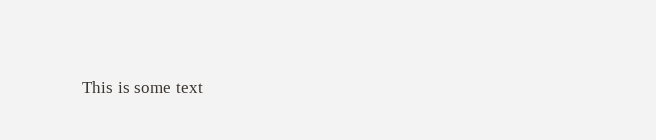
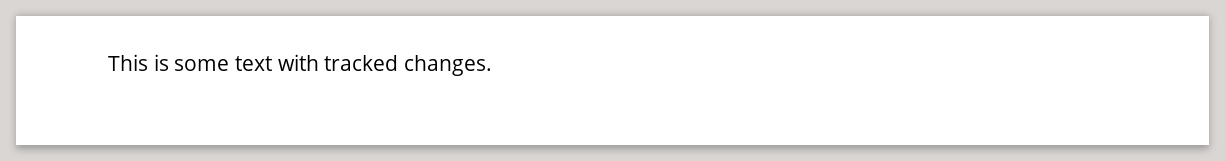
(203, 88) none -> [277,54,493,76] with tracked changes.

